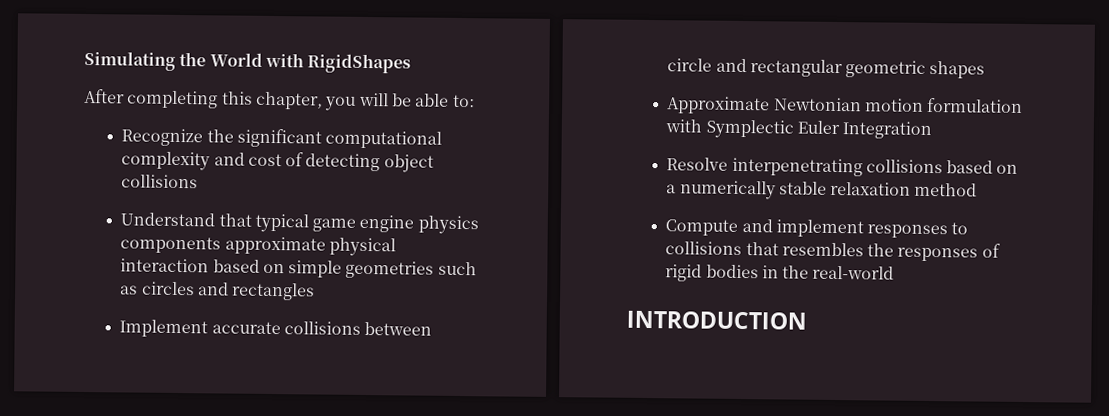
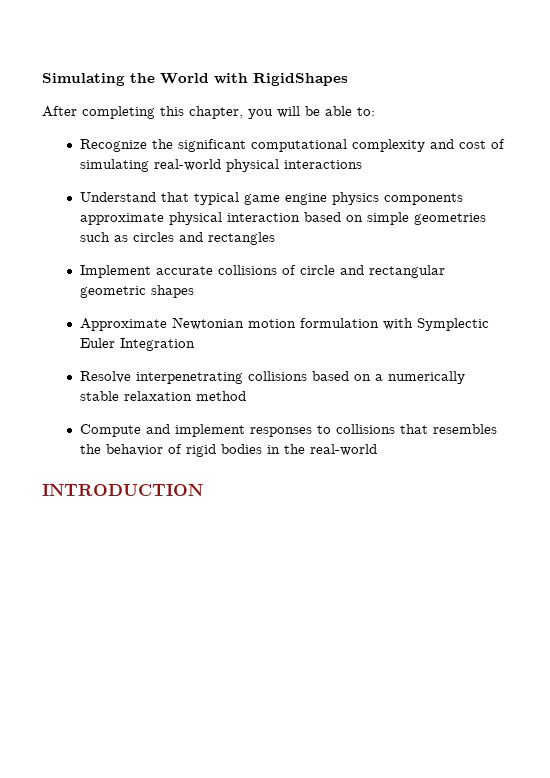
[305,153,434,173] [121,174,199,189] detecting object collisions -> [80,159,363,172] simulating real-world physical interactions
[364,321,433,336] between -> [282,265,297,275] of
[897,247,979,262] responses -> [106,444,164,456] behavior

